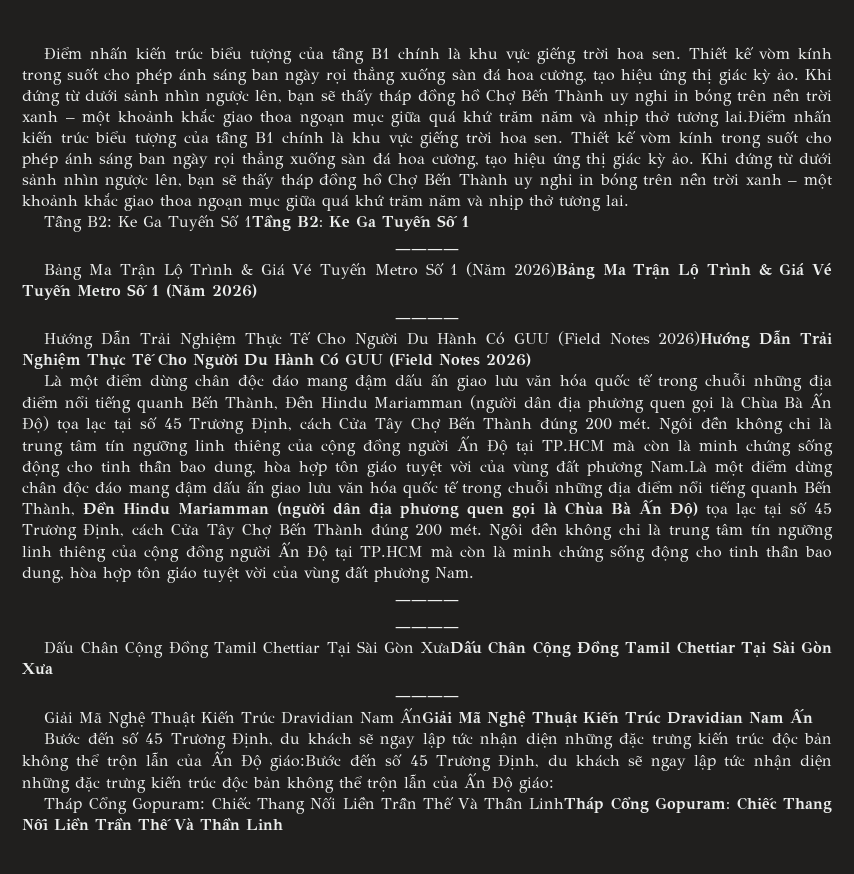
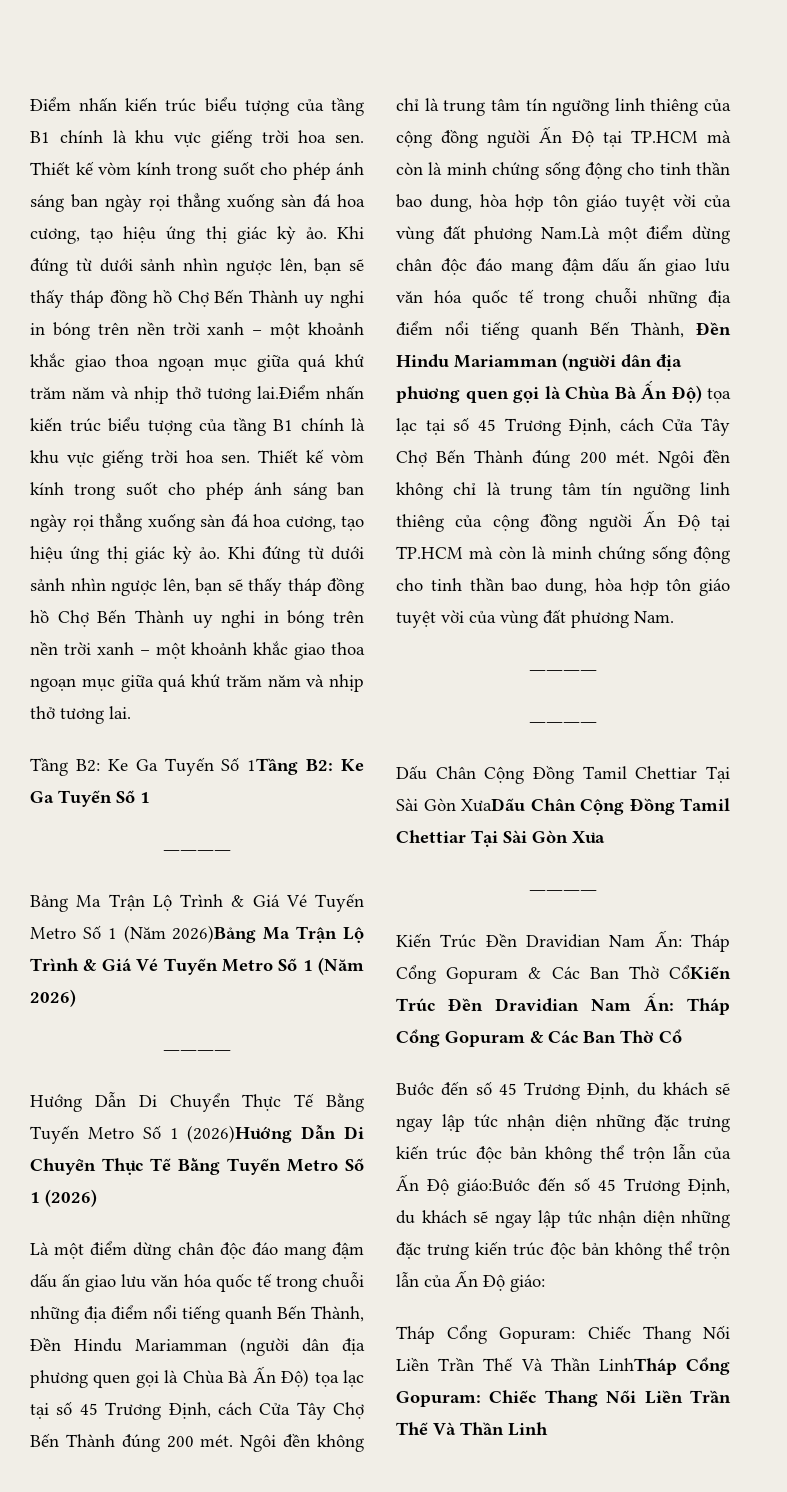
[139,330,833,349] [22,353,531,369] Trải Nghiệm Thực Tế Cho Người Du Hành Có GUU (Field Notes 2026)Hướng Dẫn Trải Nghiệm Thực Tế Cho Người Du Hành Có GUU (Field Notes 2026) -> [138,1093,364,1112] [30,1125,364,1144] [30,1157,364,1175] [30,1189,97,1207] Di Chuyển Thực Tế Bằng Tuyến Metro Số 1 (2026)Hướng Dẫn Di Chuyển Thực Tế Bằng Tuyến Metro Số 1 (2026)
[44,708,814,728] Giải Mã Nghệ Thuật Kiến Trúc Dravidian Nam ẤnGiải Mã Nghệ Thuật Kiến Trúc Dravidian Nam Ấn -> [396,930,730,952] [396,965,731,984] [396,992,730,1015] [396,1029,682,1047] Kiến Trúc Đền Dravidian Nam Ấn: Tháp Cổng Gopuram & Các Ban Thờ CổKiến Trúc Đền Dravidian Nam Ấn: Tháp Cổng Gopuram & Các Ban Thờ Cổ

